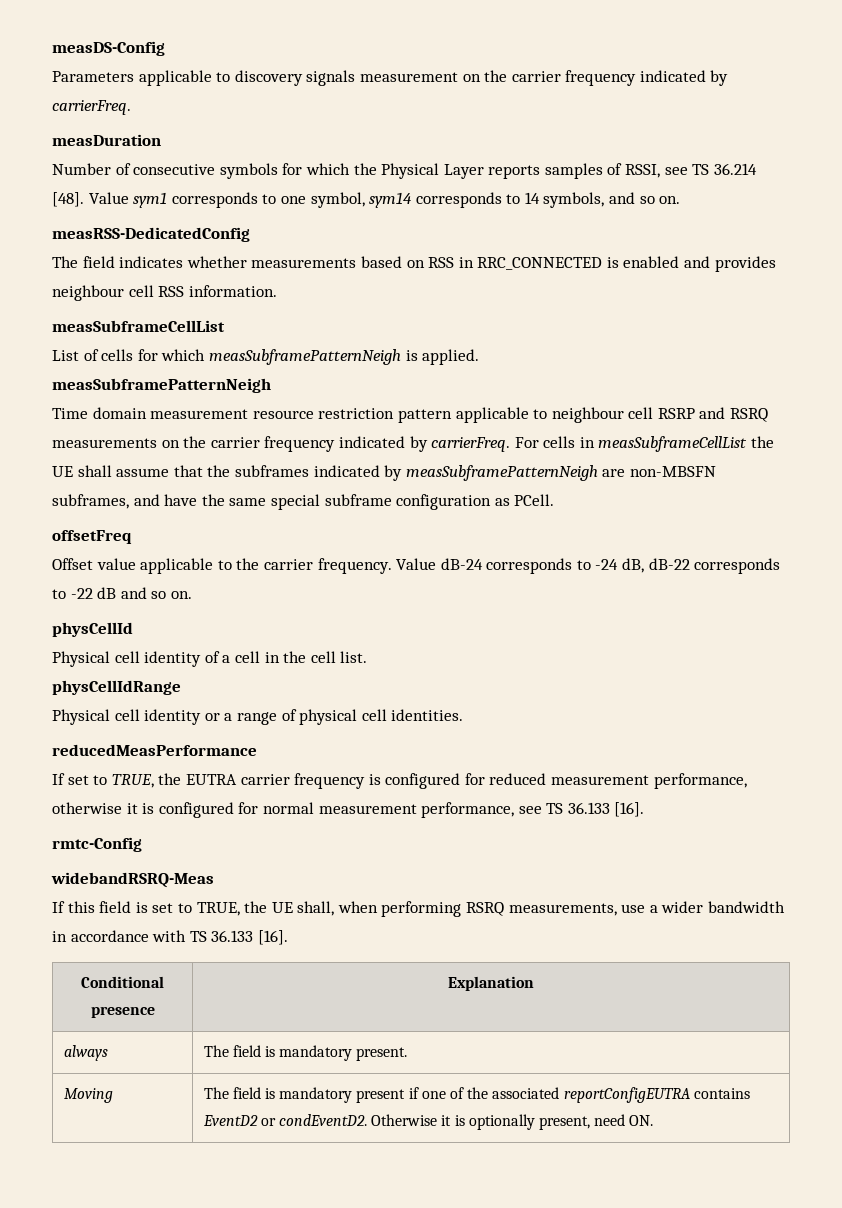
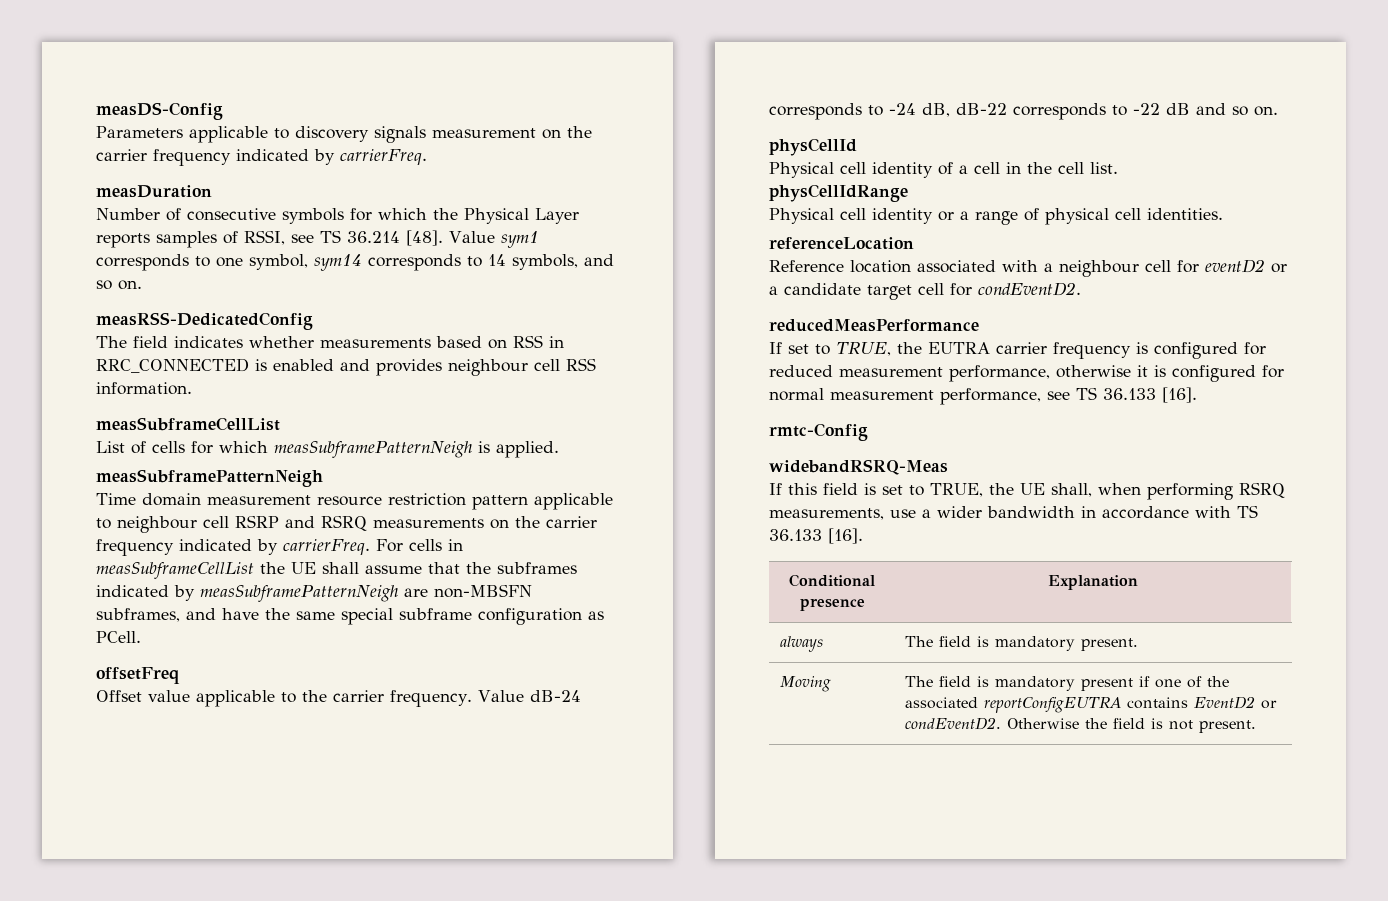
(464, 715) none -> [769,237,914,250] [769,259,1287,277] [769,282,1081,300] // referenceLocation // Reference location associated with a neighbour cell for eventD2 or a candidate target cell for condEventD2.
[441,1114,654,1130] it is optionally present, need ON. -> [1084,718,1256,733] the field is not present.

